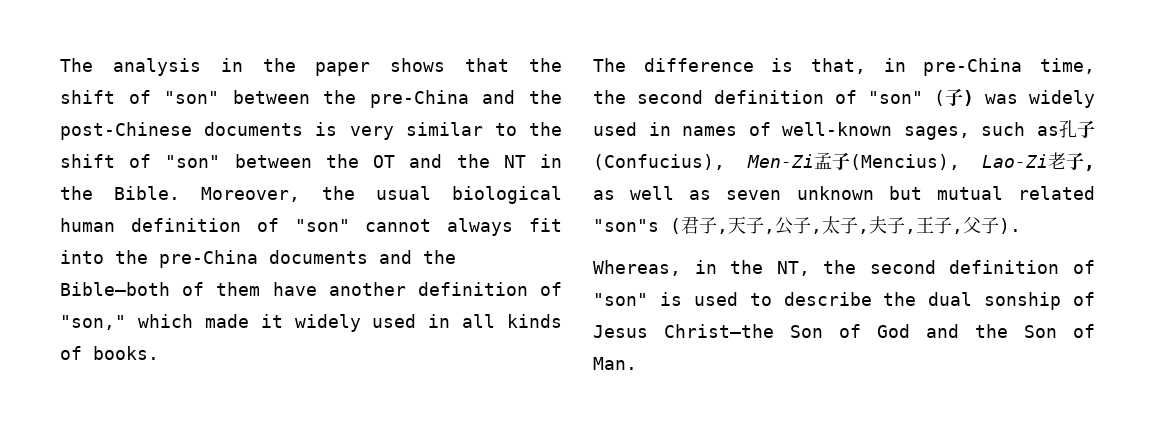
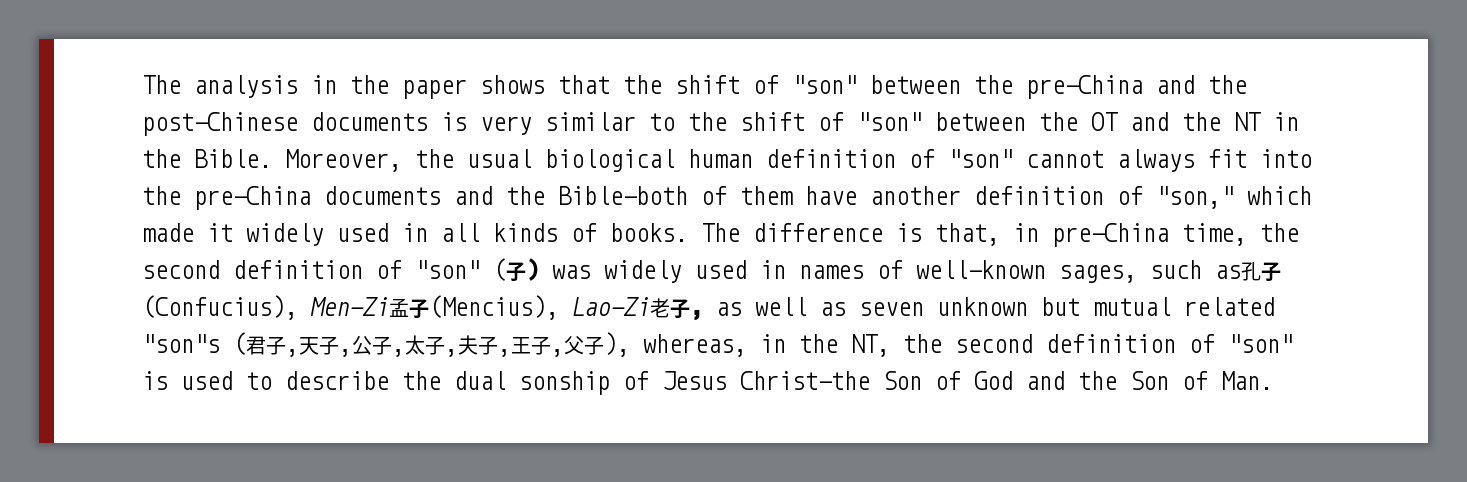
(159, 353) // -> (688, 232) none
[999,218,1021,234] [593,260,681,276] ). // Whereas, -> [604,332,747,357] ), whereas,

